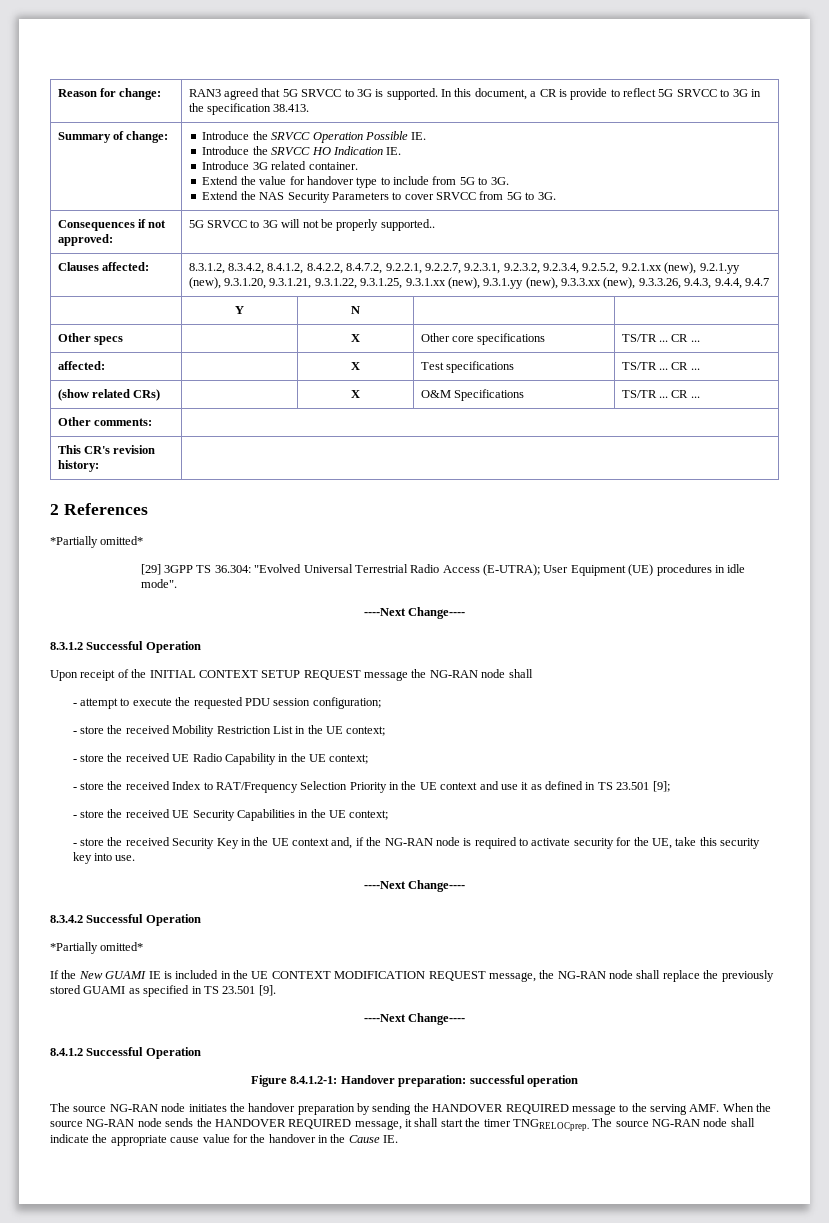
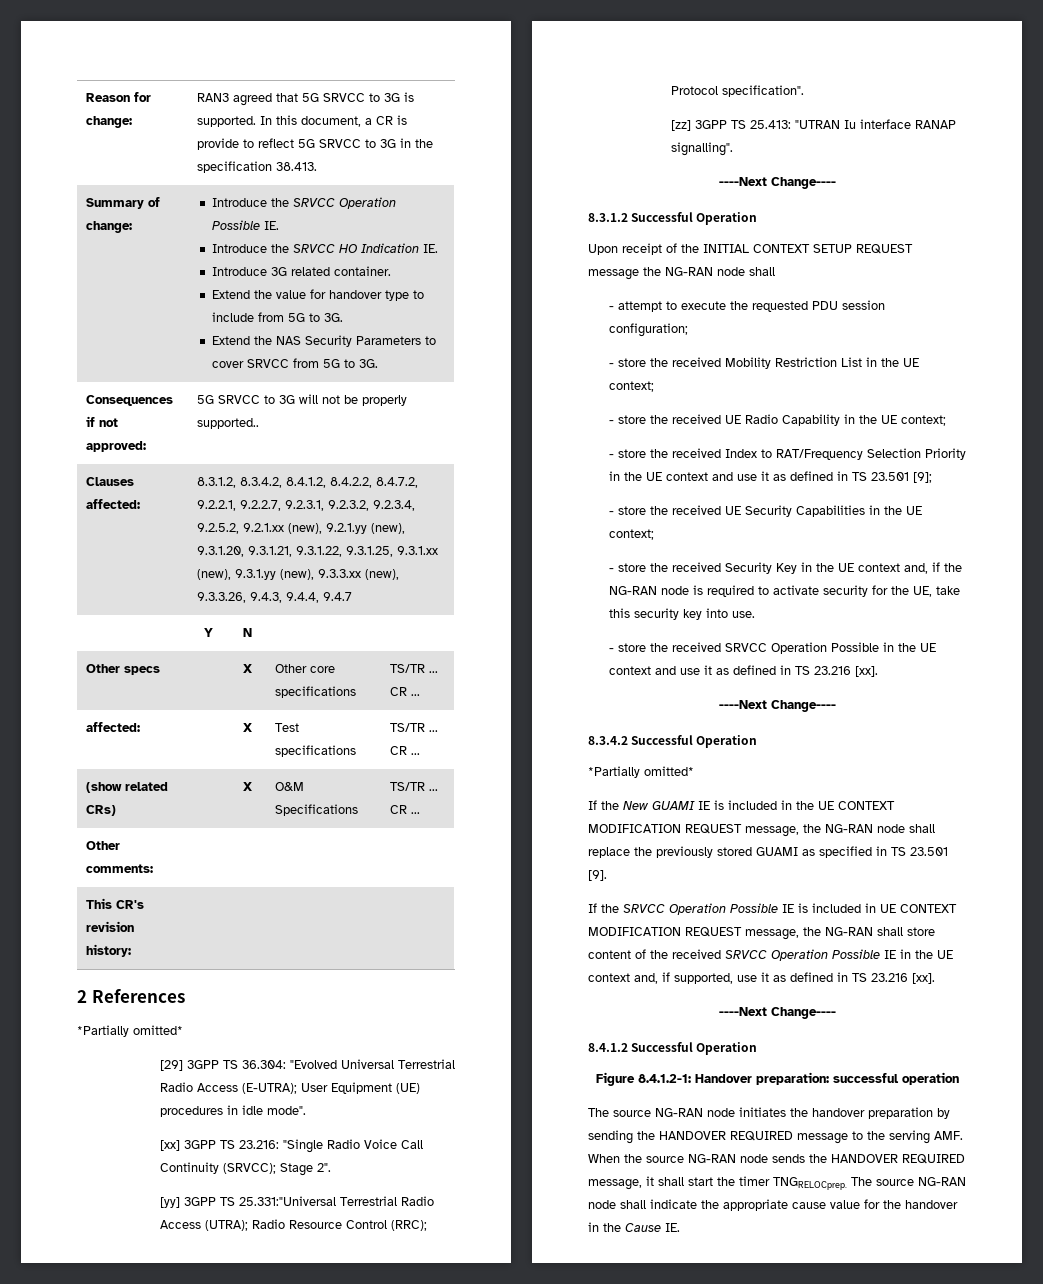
(177, 583) none -> [159,1139,423,1153] [159,1162,331,1176] [159,1196,434,1208] [159,1219,427,1231] [670,85,804,97] [670,119,956,131] [670,142,733,156] // [xx] 3GPP TS 23.216: "Single Radio Voice Call Continuity (SRVCC); Stage 2". // [yy] 3GPP TS 25.331:"Universal Terrestrial Radio Access (UTRA); Radio Resource Control (RRC); Protocol specification". // [zz] 3GPP TS 25.413: "UTRAN Iu interface RANAP signalling".
(136, 858) none -> [608,642,936,654] [608,665,878,677] // - store the received SRVCC Operation Possible in the UE context and use it as defined in TS 23.216 [xx].
(276, 990) none -> [588,903,957,915] [588,927,935,940] [588,949,953,961] [588,972,935,984] // If the SRVCC Operation Possible IE is included in UE CONTEXT MODIFICATION REQUEST message, the NG-RAN shall store content of the received SRVCC Operation Possible IE in the UE context and, if supported, use it as defined in TS 23.216 [xx].

